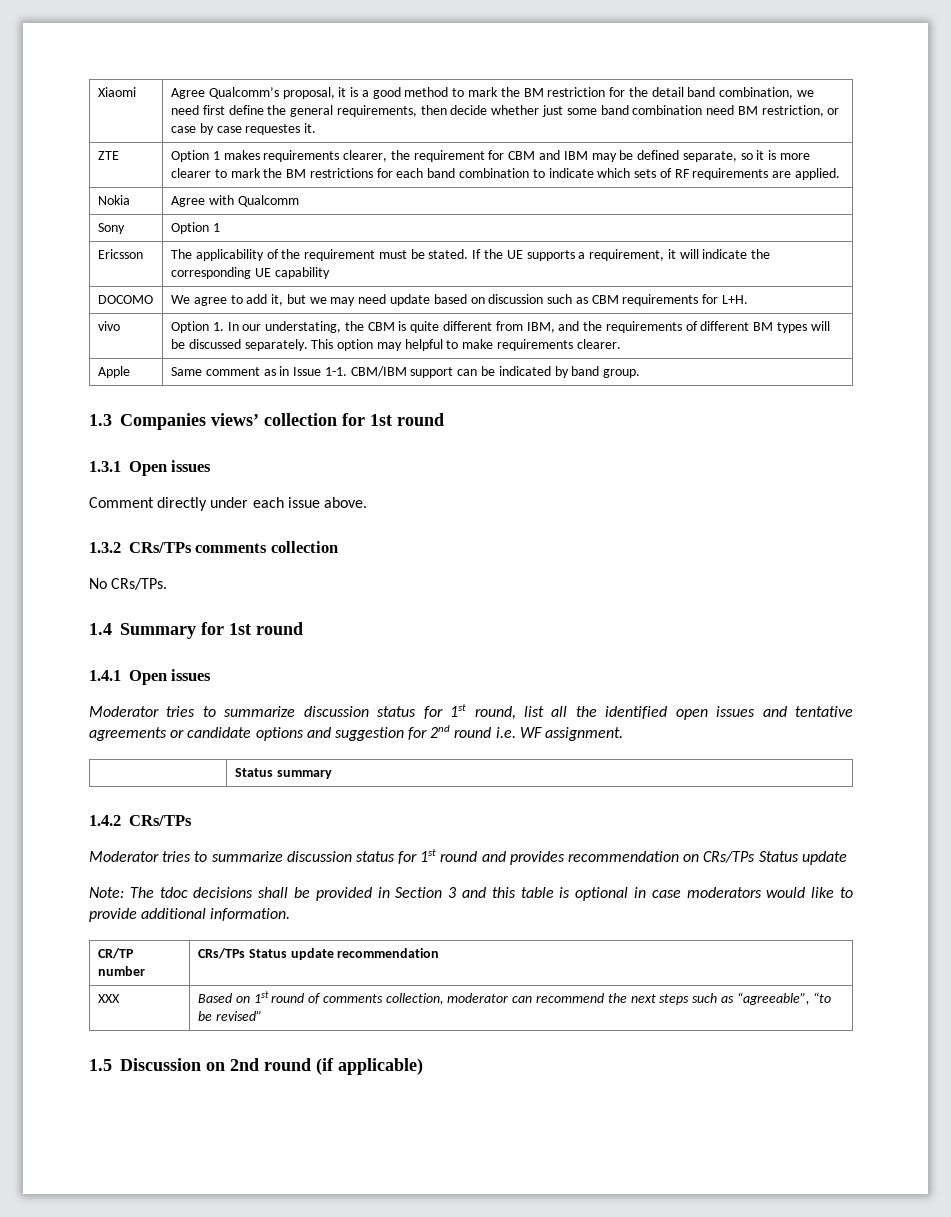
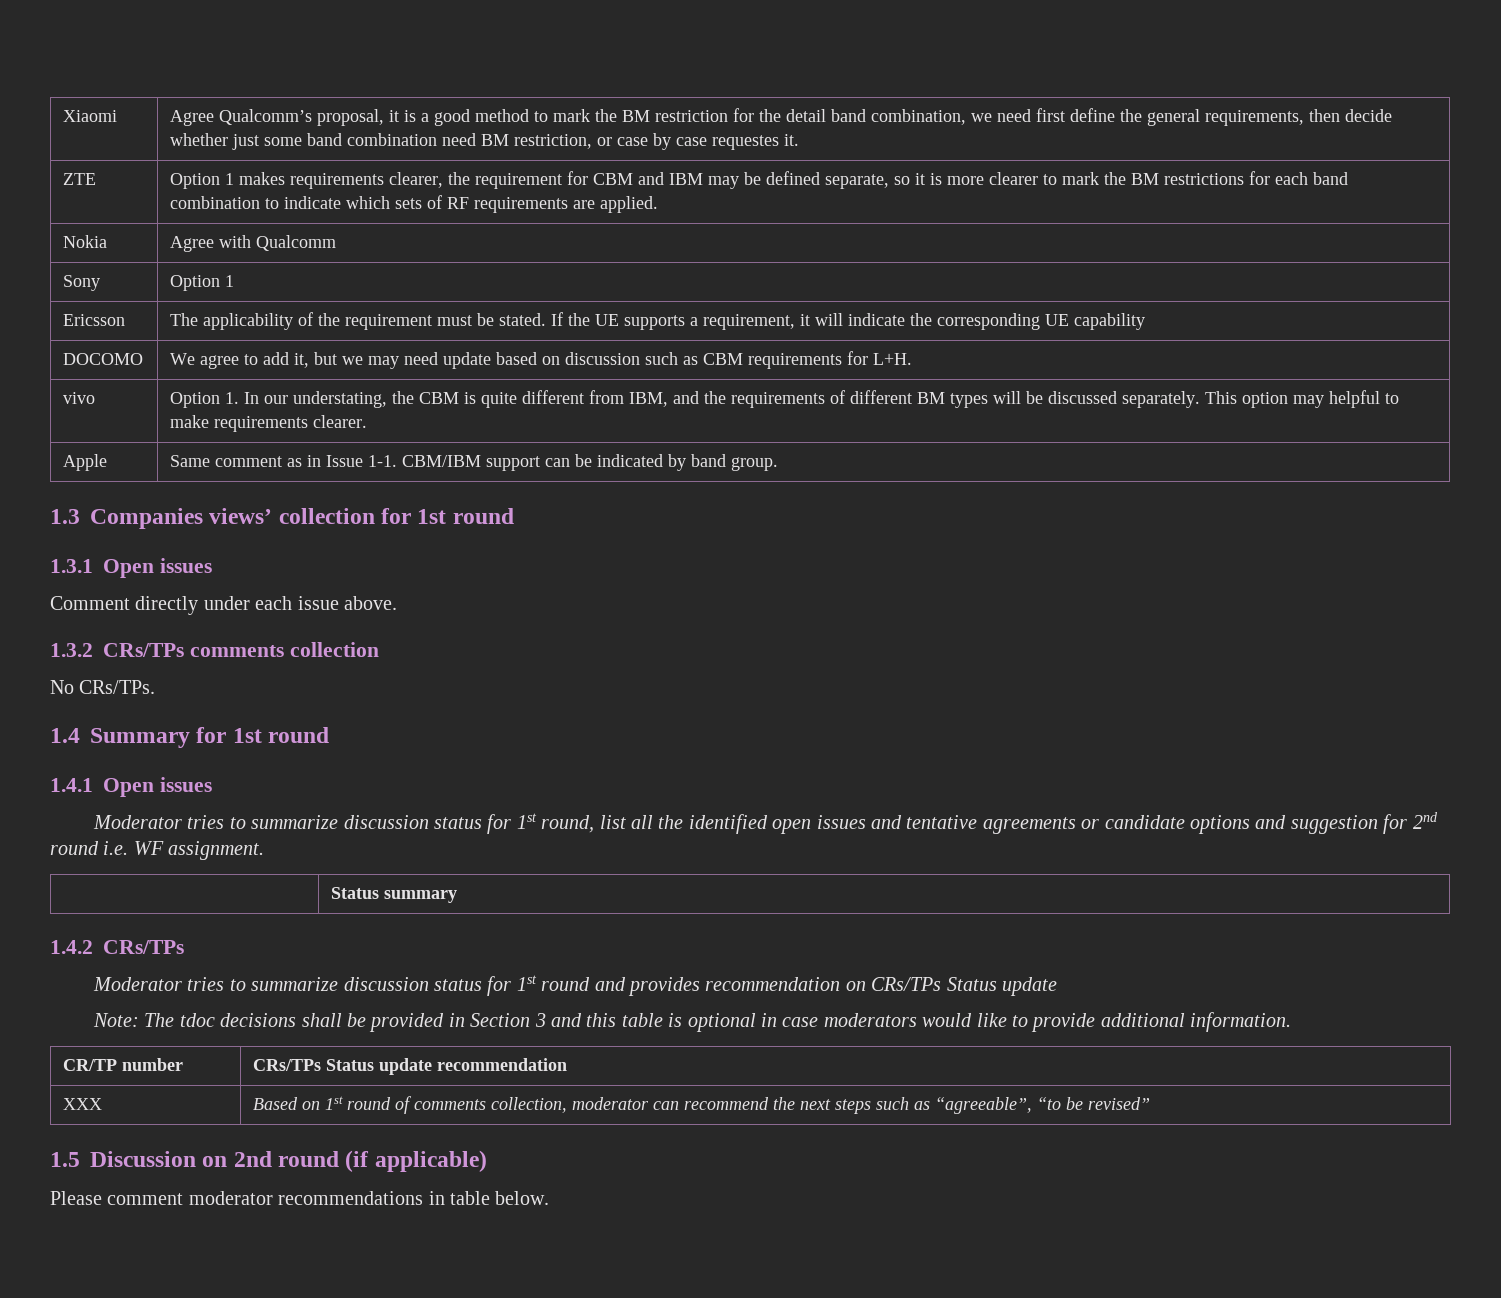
(423, 1066) none -> [50,1191,550,1205] // Please comment moderator recommendations in table below.

